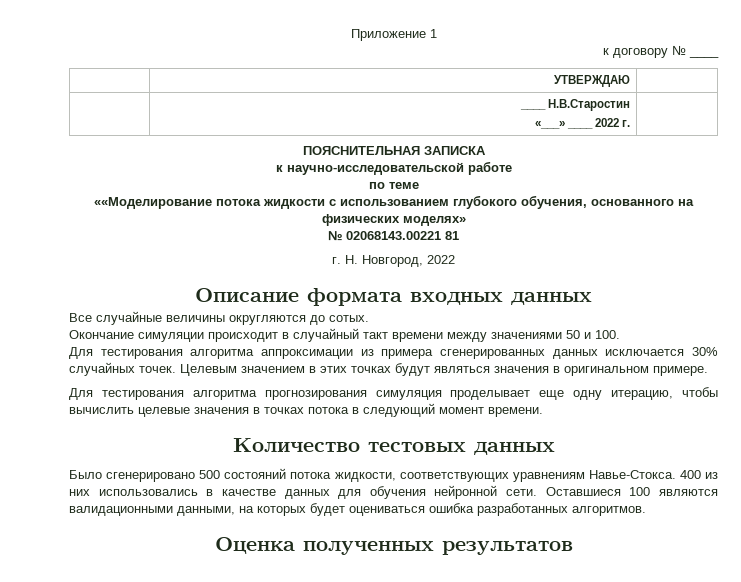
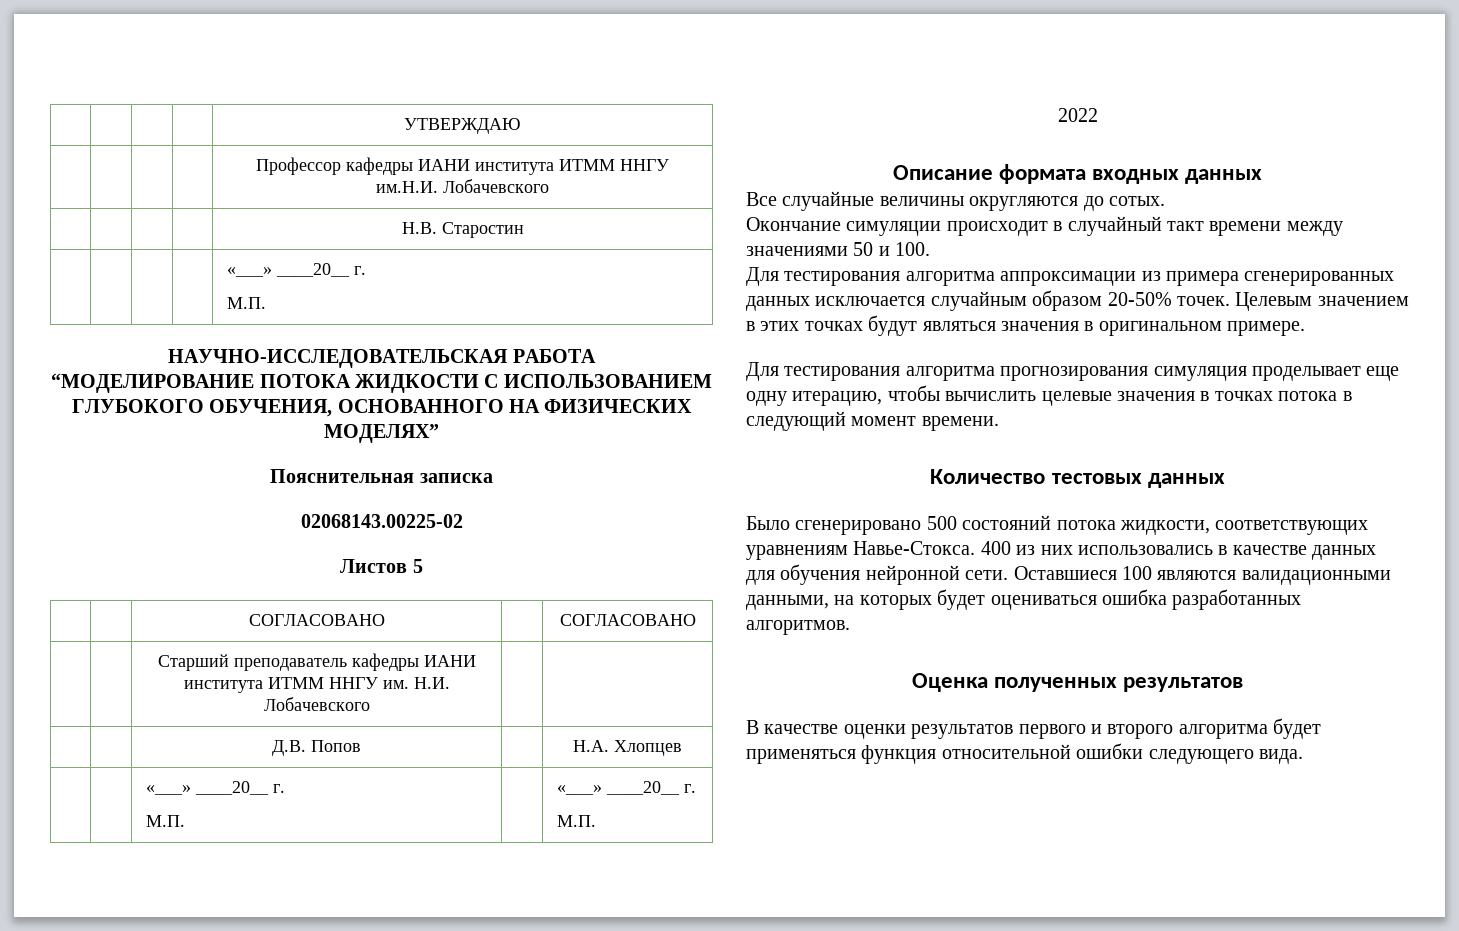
[350,29,437,41] [603,45,686,58] [689,55,719,58] [553,75,630,87] [519,99,630,111] [534,121,593,129] [594,118,630,127] [302,146,486,155] [275,161,512,175] [368,182,419,189] [94,195,694,209] [321,214,466,226] [328,231,459,241] [332,255,423,267] Приложение 1 // к договору № ____ // | УТВЕРЖДАЮ | // | ____ Н.В.Старостин // «___» ____ 2022 г. | // ПОЯСНИТЕЛЬНАЯ ЗАПИСКА // к научно-исследовательской работе // по теме // ««Моделирование потока жидкости с использованием глубокого обучения, основанного на физических моделях» // № 02068143.00221 81 // г. Н. Новгород, -> [404,118,521,134] [256,157,669,175] [376,179,549,193] [401,222,524,238] [227,263,367,277] [227,297,267,309] [168,349,596,368] [51,373,712,393] [71,399,693,417] [324,424,439,443] [270,469,493,483] [300,514,463,528] [340,559,423,573] [248,614,385,626] [559,614,696,626] [157,653,476,671] [183,677,450,693] [263,697,370,711] [272,740,361,756] [573,740,682,756] [146,781,286,795] [146,815,186,827] [557,781,697,795] [557,815,597,827] | | | | УТВЕРЖДАЮ // | | | | Профессор кафедры ИАНИ института ИТММ ННГУ им.Н.И. Лобачевского // | | | | Н.В. Старостин // | | | | «___» ____20__ г. // М.П. // НАУЧНО-ИССЛЕДОВАТЕЛЬСКАЯ РАБОТА // “МОДЕЛИРОВАНИЕ ПОТОКА ЖИДКОСТИ С ИСПОЛЬЗОВАНИЕМ ГЛУБОКОГО ОБУЧЕНИЯ, ОСНОВАННОГО НА ФИЗИЧЕСКИХ МОДЕЛЯХ” // Пояснительная записка // 02068143.00225-02 // Листов 5 // | | СОГЛАСОВАНО | | СОГЛАСОВАНО // | | Старший преподаватель кафедры ИАНИ института ИТММ ННГУ им. Н.И. Лобачевского | | // | | Д.В. Попов | | Н.А. Хлопцев // | | «___» ____20__ г. // М.П. | | «___» ____20__ г. // М.П. //
[692,347,718,356] [69,362,135,376] 30% случайных -> [930,290,1172,311] случайным образом 20-50%
(573, 548) none -> [746,718,1322,739] [746,743,1303,764] // В качестве оценки результатов первого и второго алгоритма будет применяться функция относительной ошибки следующего вида.

